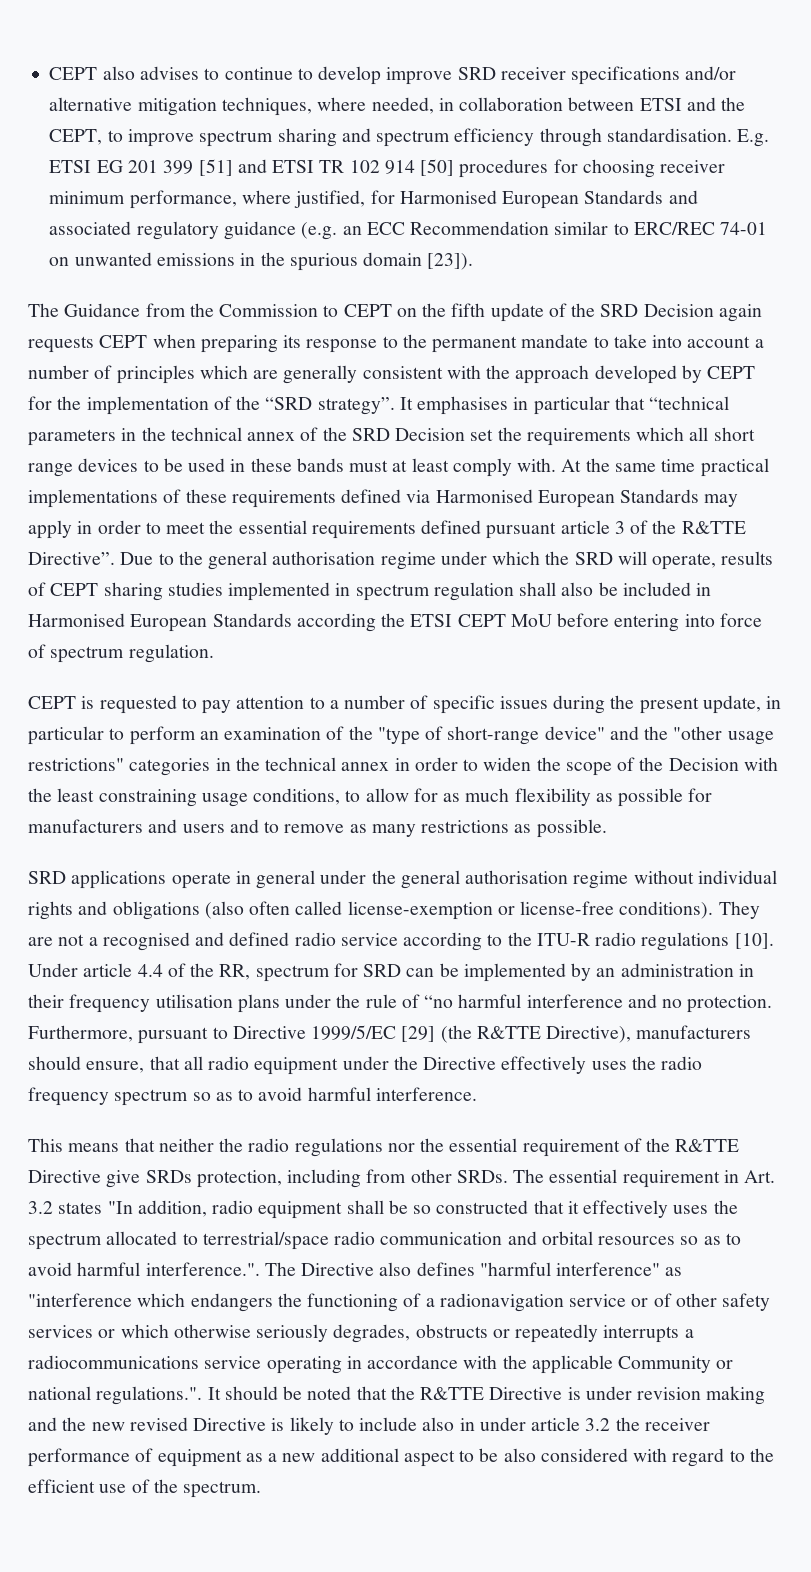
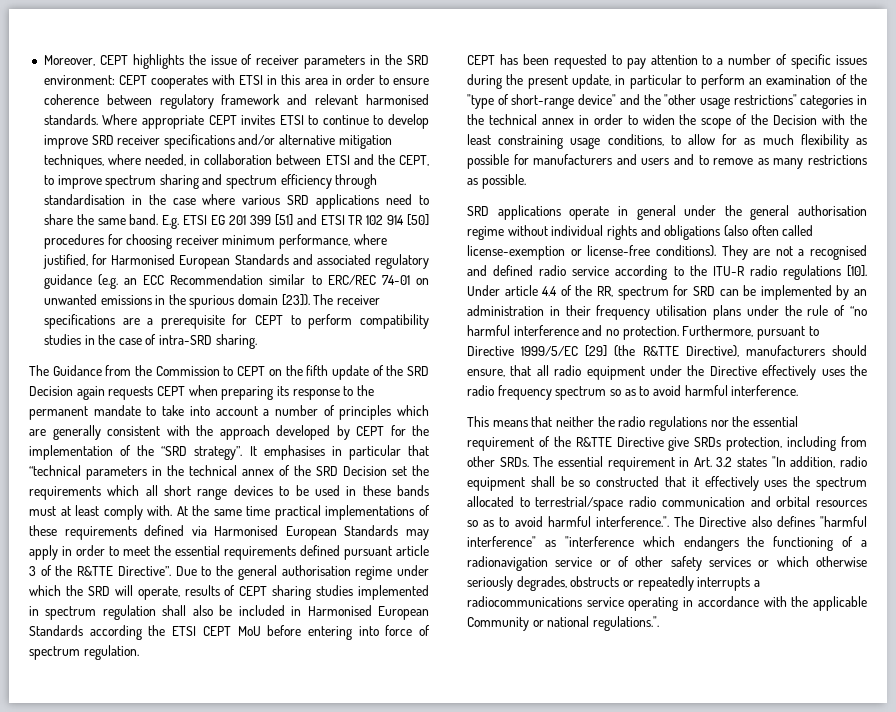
[49,66,199,80] CEPT also advises -> [43,54,429,69] [43,74,429,89] [43,94,429,109] [43,114,304,129] Moreover, CEPT highlights the issue of receiver parameters in the SRD environment: CEPT cooperates with ETSI in this area in order to ensure coherence between regulatory framework and relevant harmonised standards. Where appropriate CEPT invites ETSI
[606,128,732,142] standardisation. -> [43,194,430,209] [43,214,159,225] standardisation in the case where various SRD applications need to share the same band.
(474, 261) none -> [313,294,381,305] [43,314,430,329] [43,334,257,349] The receiver specifications are a prerequisite for CEPT to perform compatibility studies in the case of intra-SRD sharing.
[81,696,95,709] is -> [499,54,549,65] has been
[207,1386,766,1405] [28,1417,710,1435] [28,1448,774,1467] [28,1479,262,1498] It should be noted that the R&TTE Directive is under revision making and the new revised Directive is likely to include also in under article 3.2 the receiver performance of equipment as a new additional aspect to be also considered with regard to the efficient use of the spectrum. -> (659, 623) none

